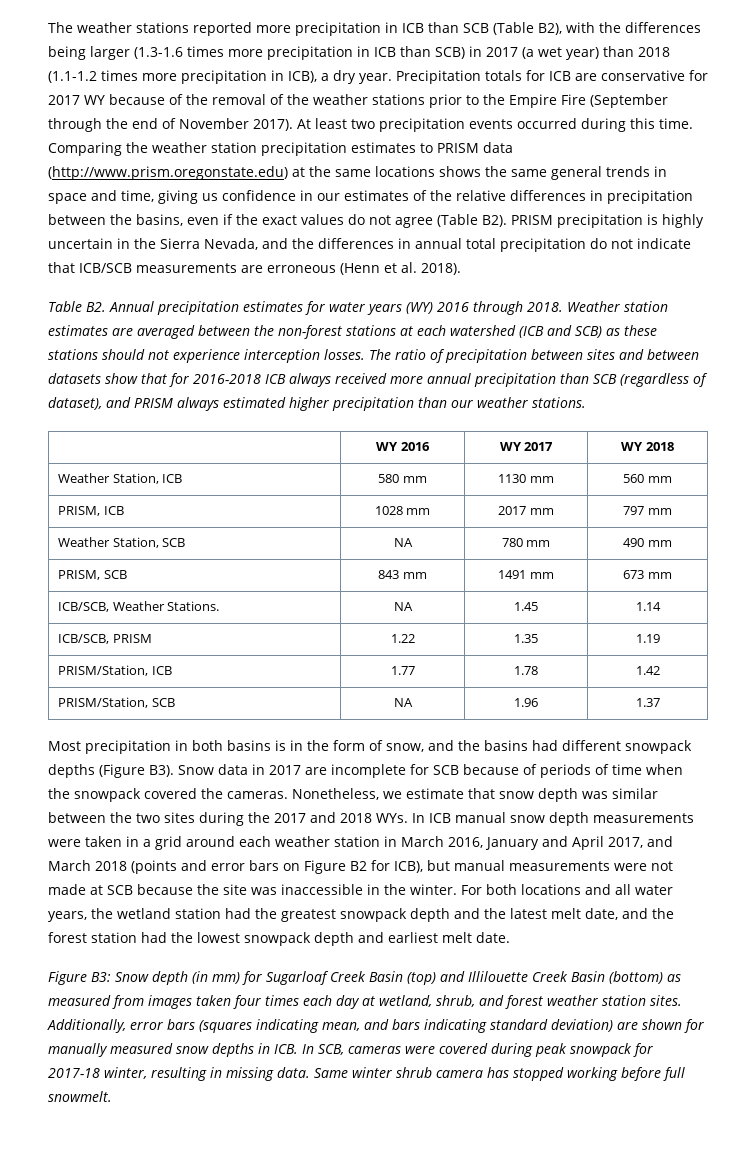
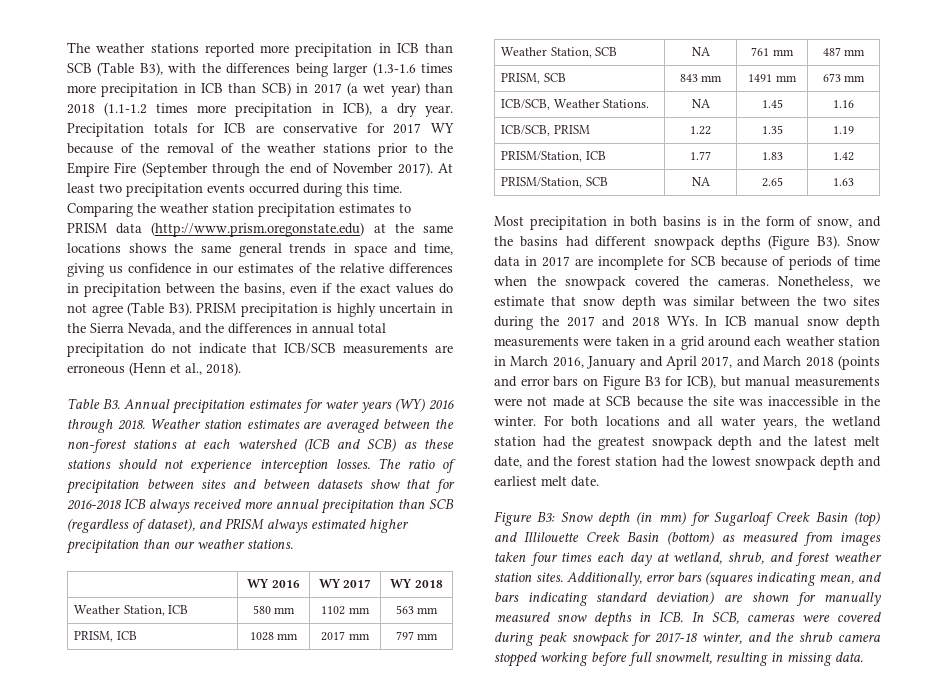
[537,23,562,35] B2), -> [139,62,163,76] B3),
[481,215,507,227] B2). -> [168,302,192,316] B3).
[401,262,417,273] al. -> [185,363,202,375] al.,
[85,302,106,312] B2. -> [103,399,120,409] B3.
[498,474,554,483] [623,474,645,483] 1130 mm | 560 -> [321,606,370,615] [395,605,414,614] 1102 mm | 563
[501,538,551,547] [623,538,645,547] 780 mm | 490 -> [751,47,794,56] [822,47,841,56] 761 mm | 487
[635,602,661,611] 1.14 -> [833,100,854,108] 1.16
[514,666,538,675] 1.78 -> [761,152,783,160] 1.83
[514,698,538,707] [635,698,660,707] 1.96 | 1.37 -> [761,177,783,187] [833,178,854,186] 2.65 | 1.63
[350,861,367,871] B2 -> [644,376,661,386] B3
[151,1067,685,1081] [48,1091,112,1102] resulting in missing data. Same winter shrub camera has stopped working before full snowmelt. -> [747,632,881,642] [494,652,863,667] and the shrub camera stopped working before full snowmelt, resulting in missing data.

